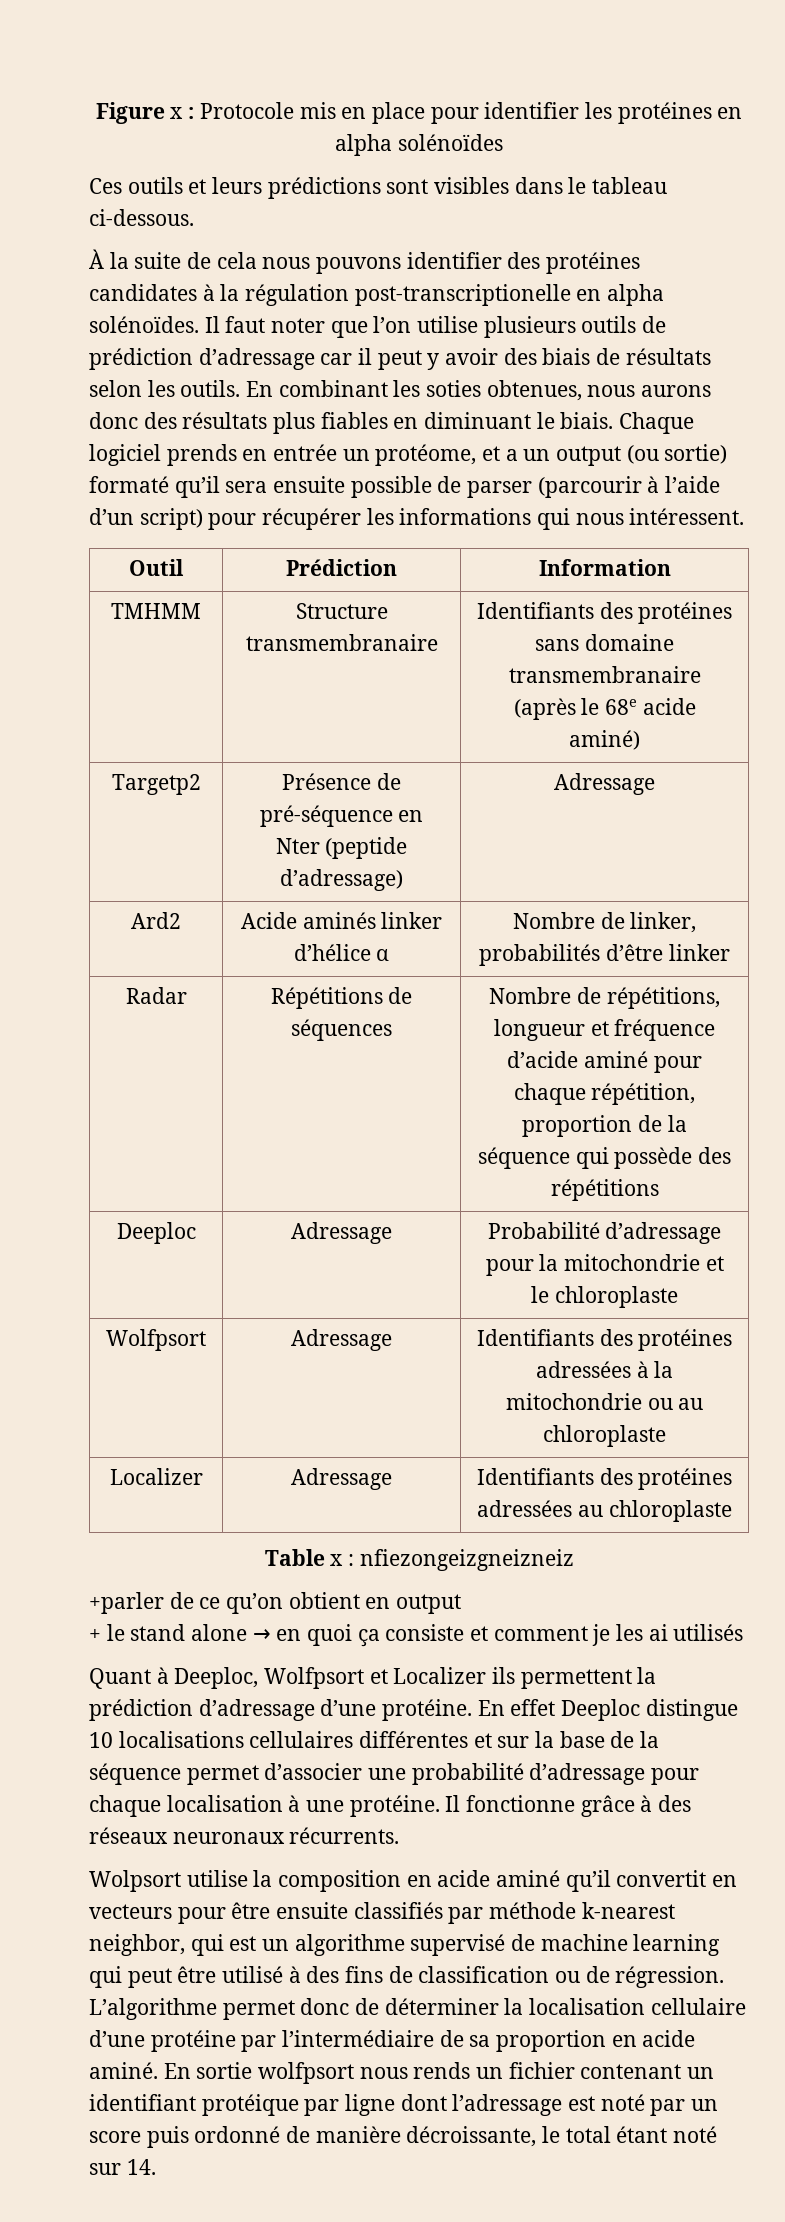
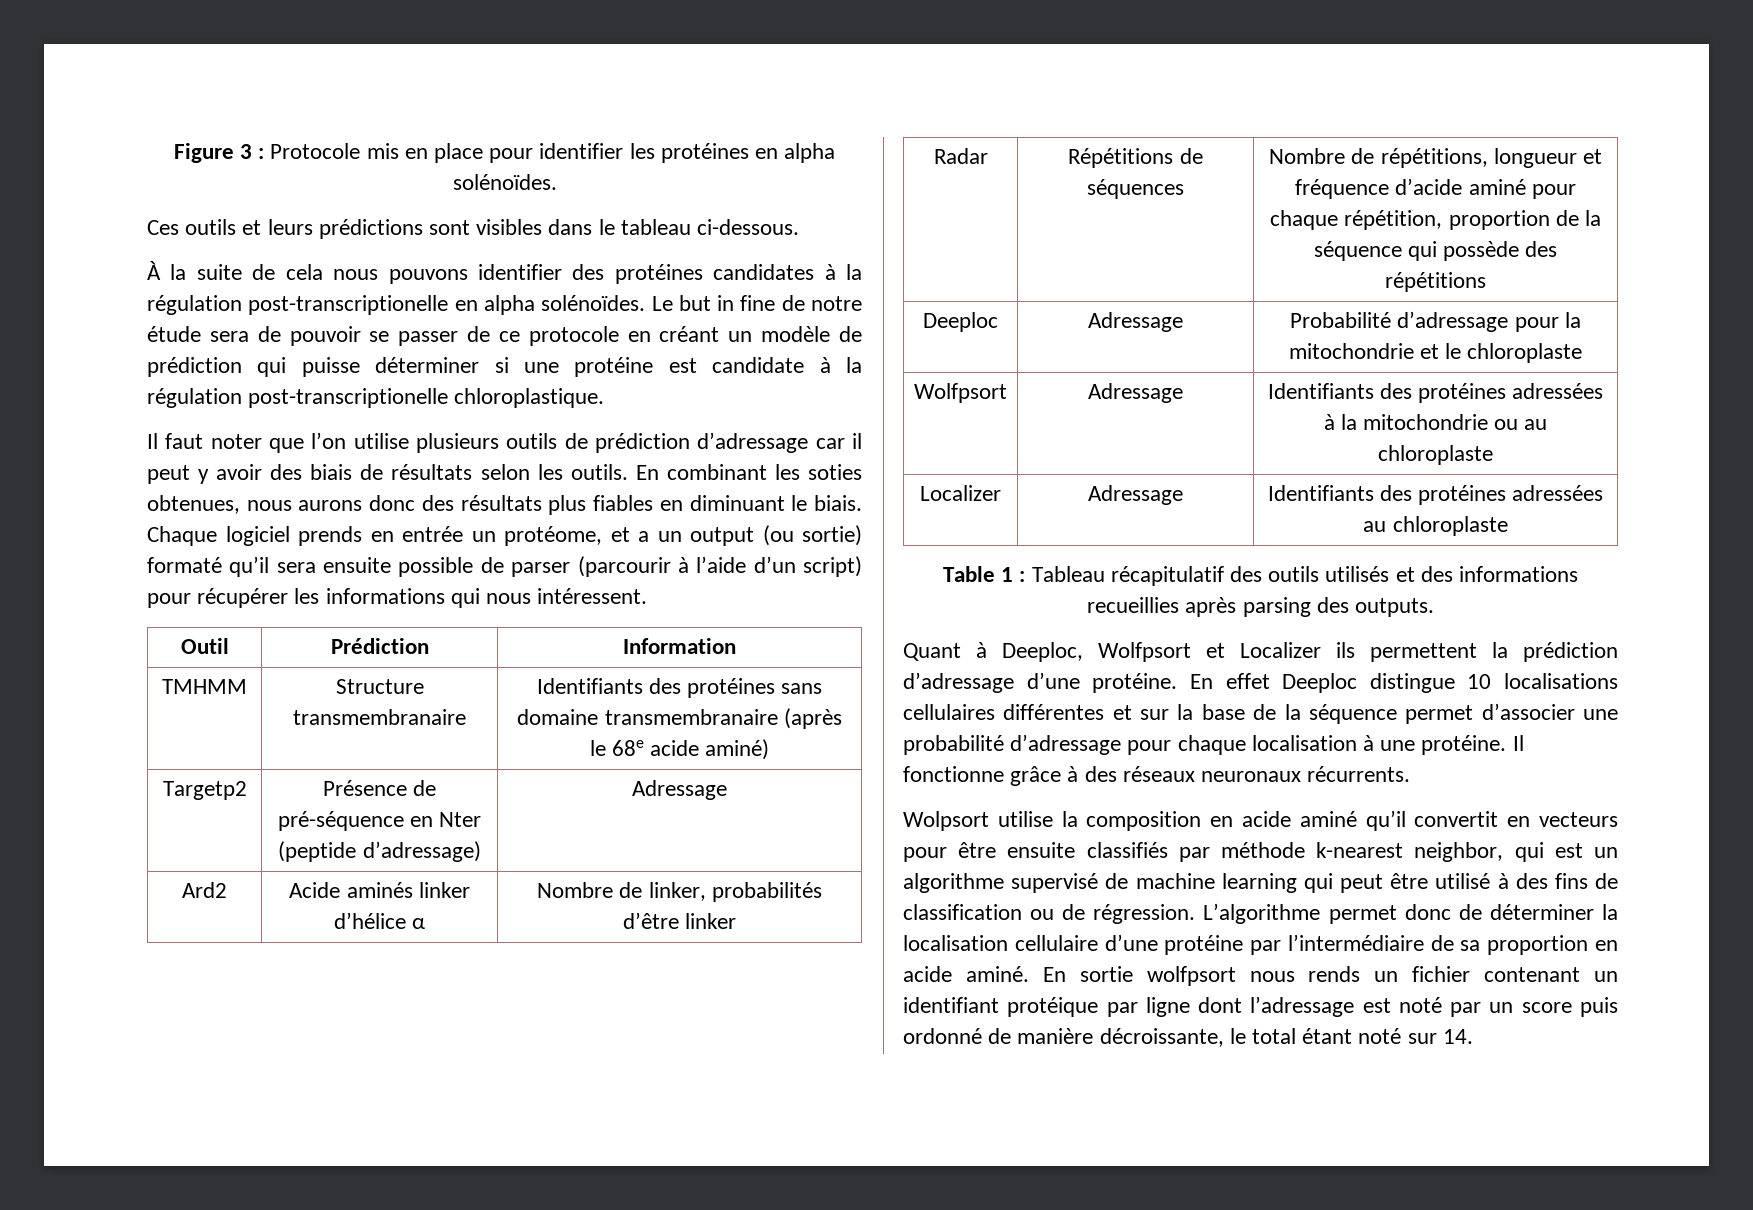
[170,107,184,119] x -> [239,144,252,159] 3
[397,134,503,151] solénoïdes -> [452,174,557,190] solénoïdes.
(199, 324) none -> [651,295,862,311] [147,326,862,346] [147,357,862,377] [147,388,605,408] Le but in fine de notre étude sera de pouvoir se passer de ce protocole en créant un modèle de prédiction qui puisse déterminer si une protéine est candidate à la régulation post-transcriptionelle chloroplastique. //
[330,1549,574,1571] [89,1592,462,1614] [89,1624,744,1647] x : nfiezongeizgneizneiz // +parler de ce qu’on obtient en output // + le stand alone → en quoi ça consiste et comment je les ai utilisés -> [1001,566,1579,586] [1087,597,1434,617] 1 : Tableau récapitulatif des outils utilisés et des informations recueillies après parsing des outputs.

